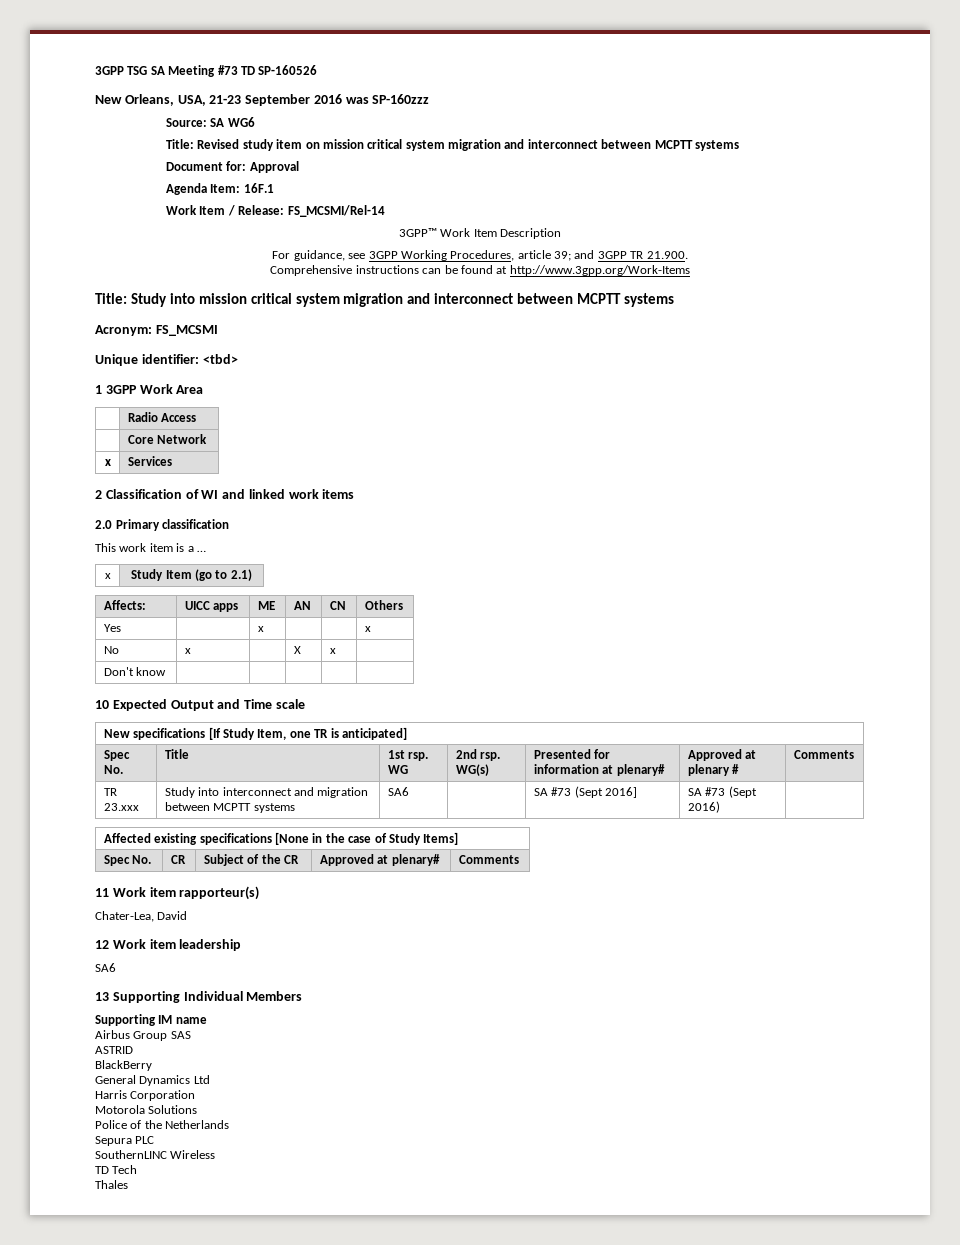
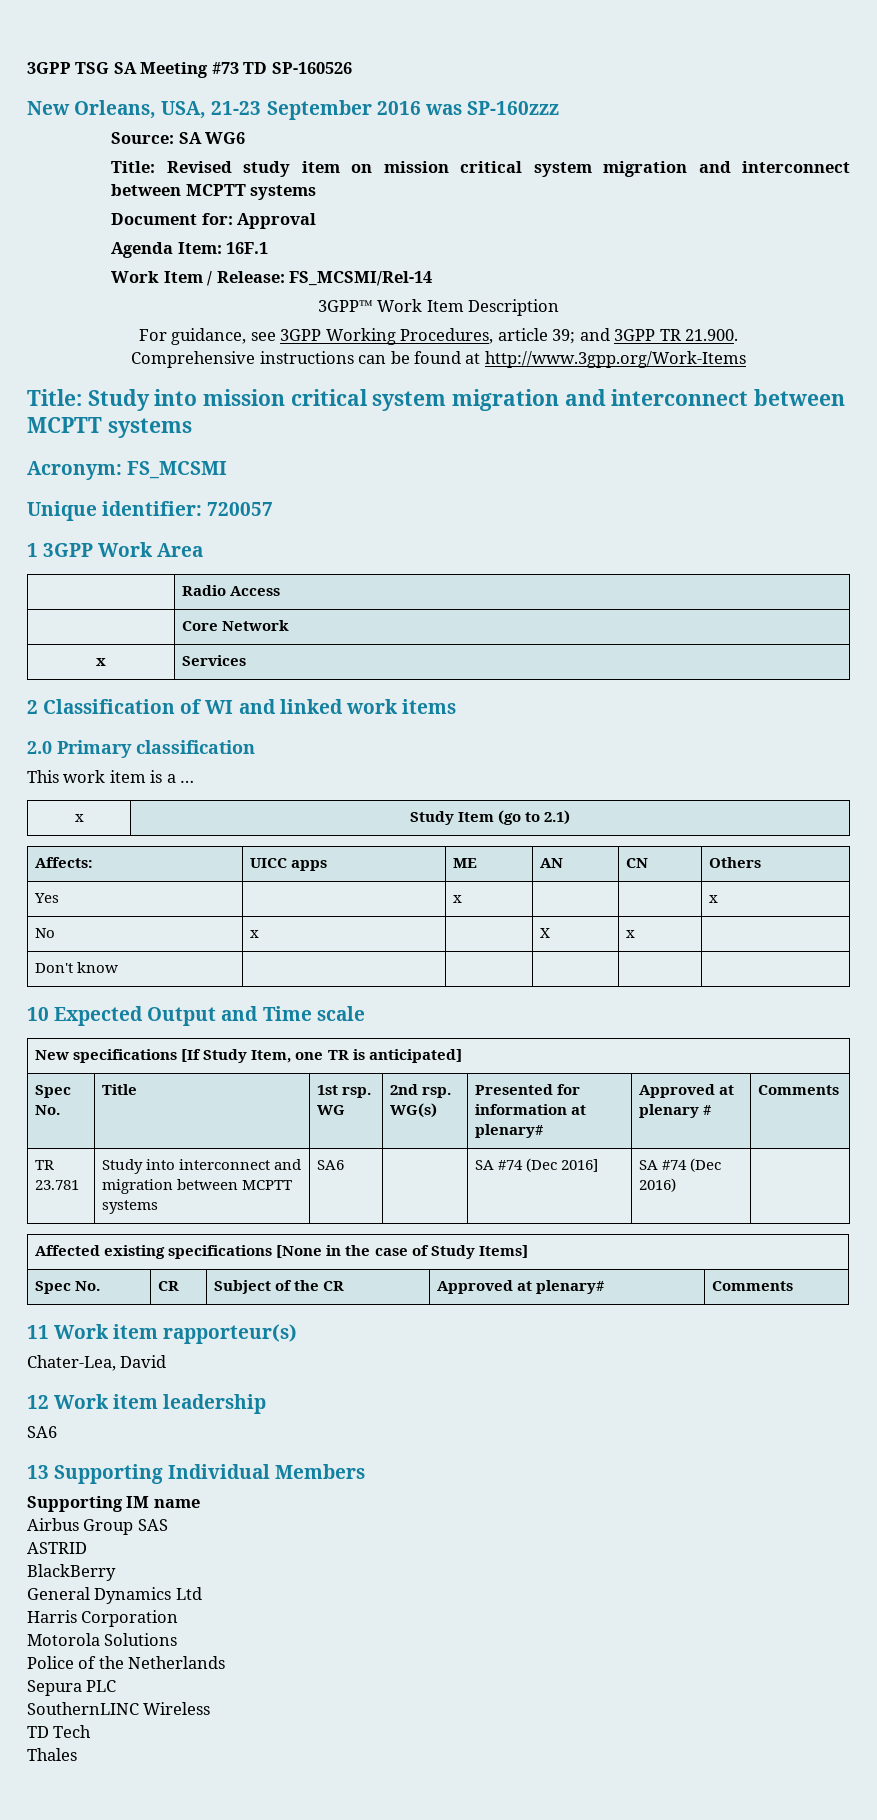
[202,354,238,364] <tbd> -> [207,502,274,516] 720057
[103,803,139,811] 23.xxx -> [35,1180,80,1190] 23.781
[551,786,603,798] #73 (Sept -> [498,1158,558,1172] #74 (Dec
[705,786,757,798] #73 (Sept -> [662,1158,722,1172] #74 (Dec

